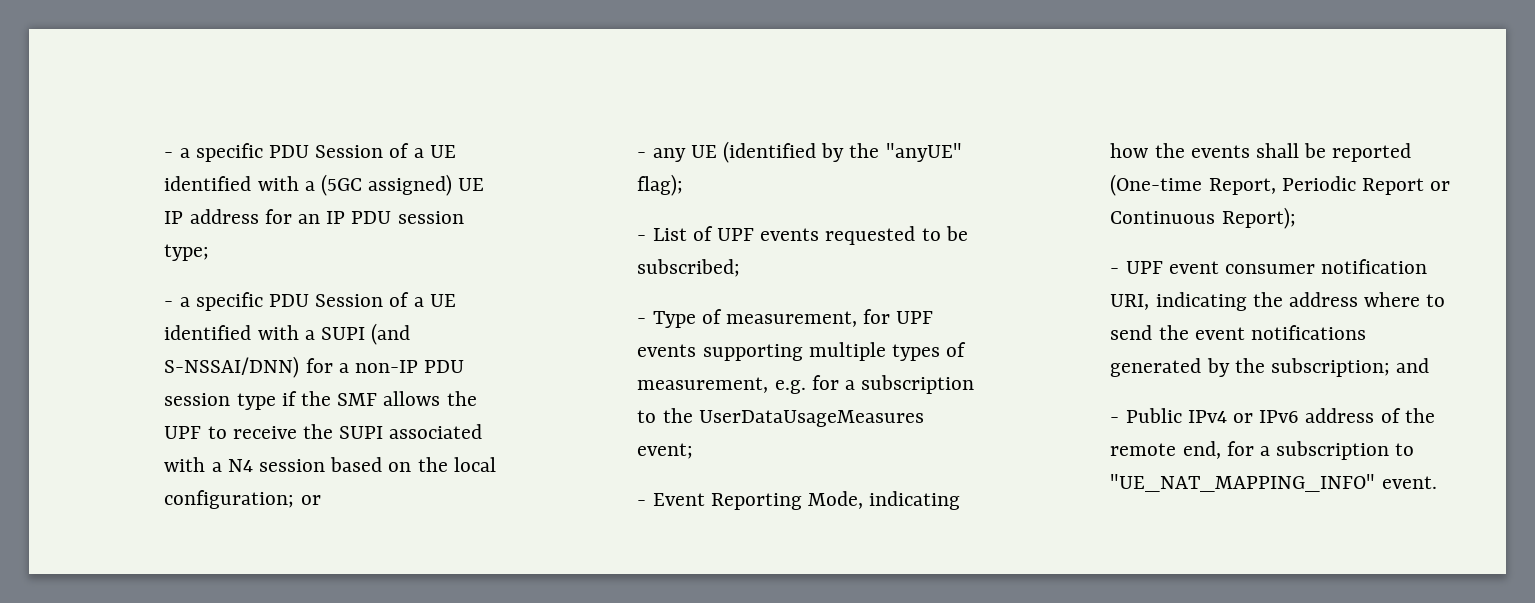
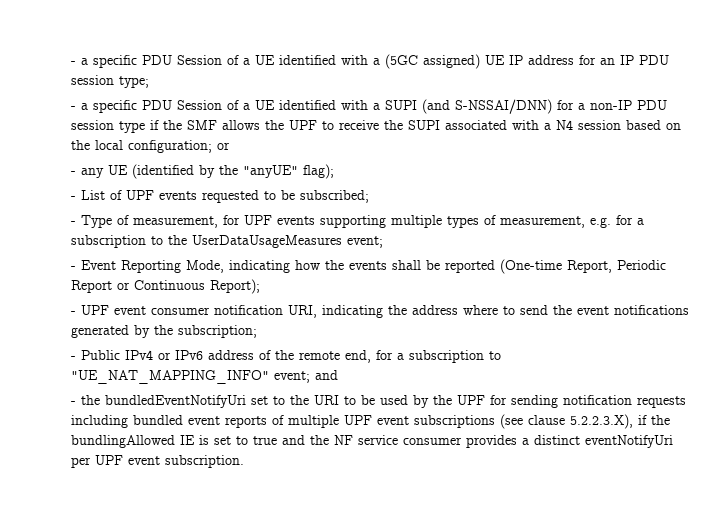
[1396,358,1430,373] and -> (257, 331) none
[1381,476,1437,489] event. -> [273,370,338,383] [70,395,686,408] [70,414,670,429] [70,435,673,448] [70,455,244,468] event; and // - the bundledEventNotifyUri set to the URI to be used by the UPF for sending notification requests including bundled event reports of multiple UPF event subscriptions (see clause 5.2.2.3.X), if the bundlingAllowed IE is set to true and the NF service consumer provides a distinct eventNotifyUri per UPF event subscription.

